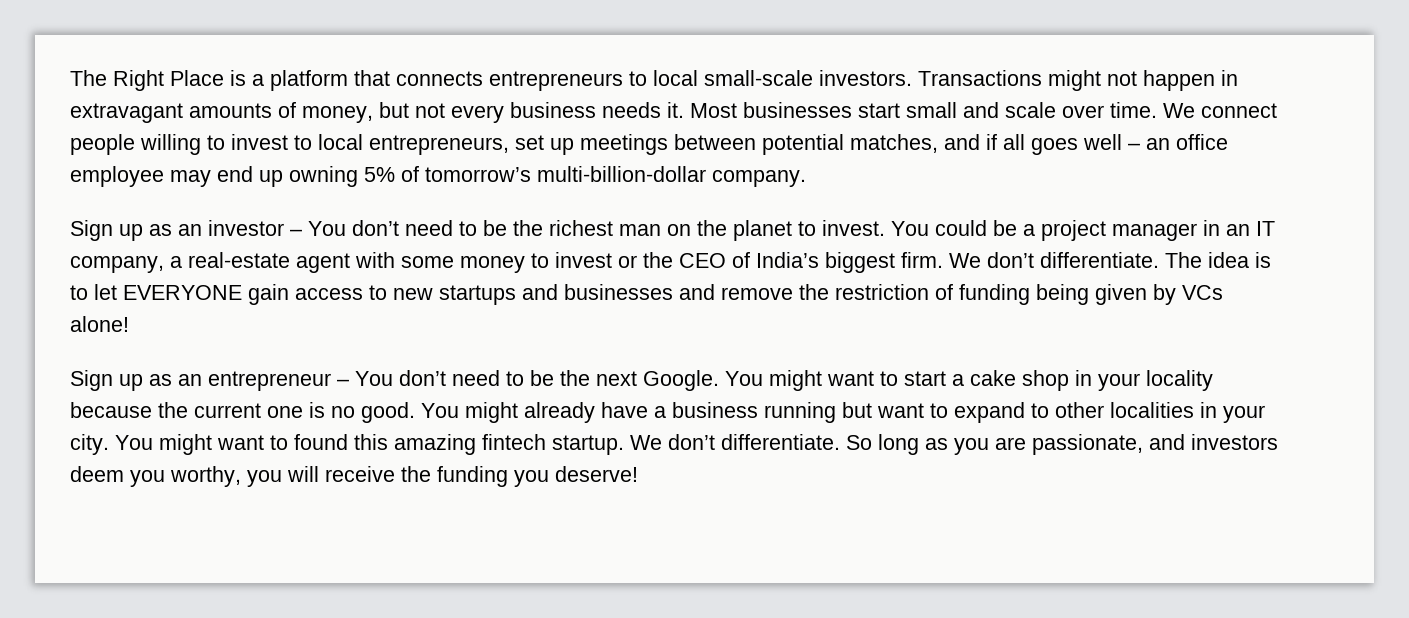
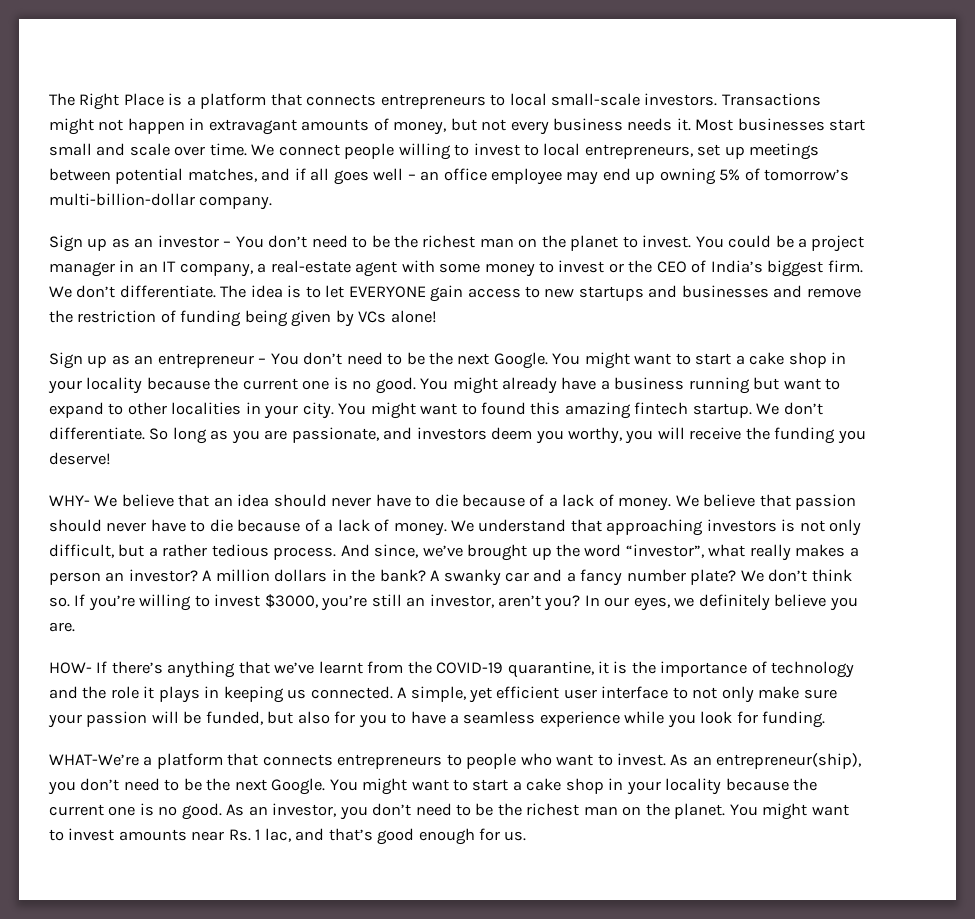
(638, 474) none -> [49,494,857,511] [49,519,862,536] [49,544,859,561] [49,569,852,586] [49,594,858,611] [49,622,75,632] [49,661,855,678] [49,686,837,703] [48,711,826,728] [49,753,862,769] [48,778,818,795] [49,803,849,820] [49,828,527,845] // WHY- We believe that an idea should never have to die because of a lack of money. We believe that passion should never have to die because of a lack of money. We understand that approaching investors is not only difficult, but a rather tedious process. And since, we’ve brought up the word “investor”, what really makes a person an investor? A million dollars in the bank? A swanky car and a fancy number plate? We don’t think so. If you’re willing to invest $3000, you’re still an investor, aren’t you? In our eyes, we definitely believe you are. // HOW- If there’s anything that we’ve learnt from the COVID-19 quarantine, it is the importance of technology and the role it plays in keeping us connected. A simple, yet efficient user interface to not only make sure your passion will be funded, but also for you to have a seamless experience while you look for funding. // WHAT-We’re a platform that connects entrepreneurs to people who want to invest. As an entrepreneur(ship), you don’t need to be the next Google. You might want to start a cake shop in your locality because the current one is no good. As an investor, you don’t need to be the richest man on the planet. You might want to invest amounts near Rs. 1 lac, and that’s good enough for us.

